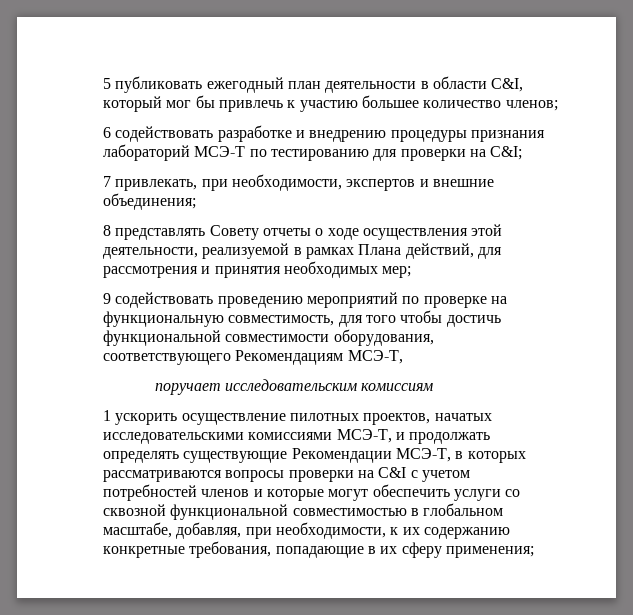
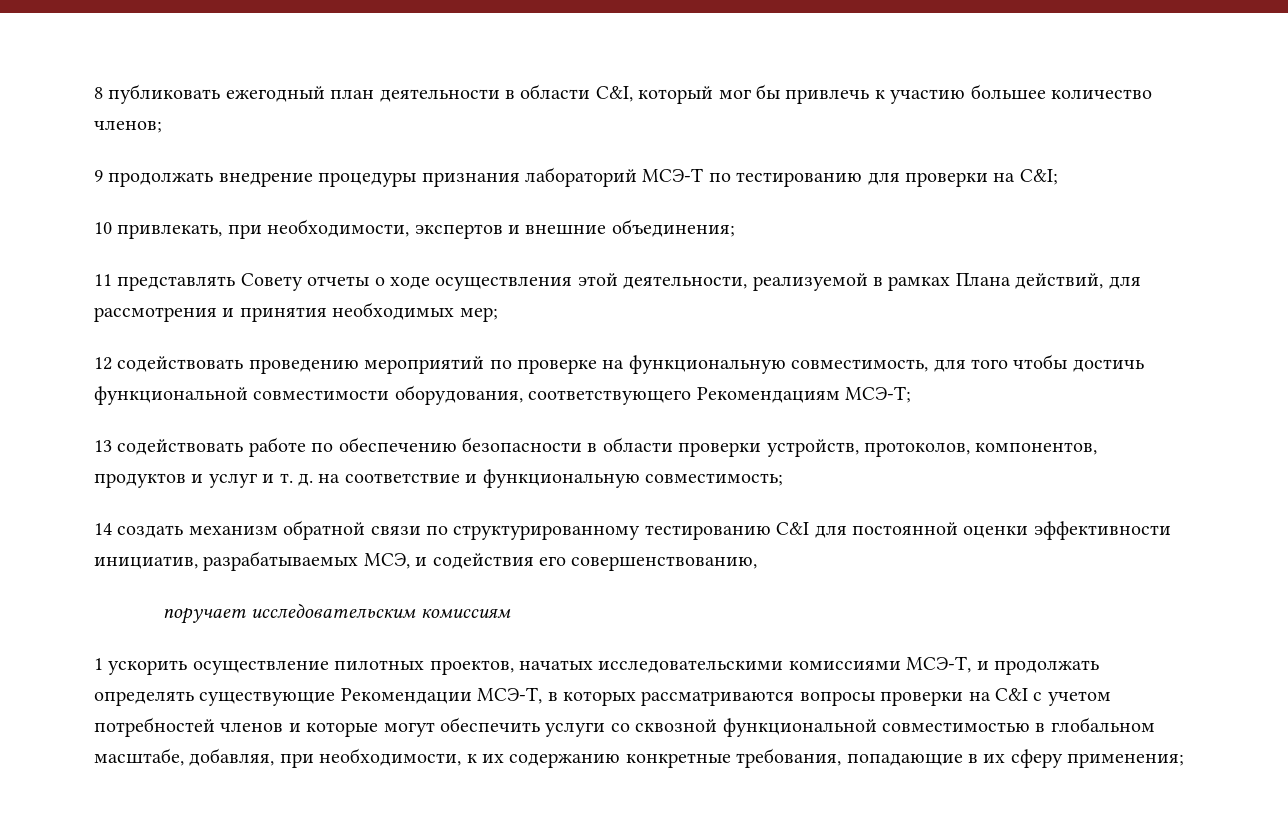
[103,78,111,89] 5 -> [94,87,103,99] 8
[103,125,387,142] 6 содействовать разработке и внедрению -> [94,170,313,187] 9 продолжать внедрение
[103,176,111,187] 7 -> [94,222,112,234] 10
[103,225,111,236] 8 -> [94,274,112,286] 11
[103,293,111,304] 9 -> [94,357,112,370] 12
[347,350,403,364] МСЭ-Т, -> [844,386,911,403] [94,437,1098,457] [94,469,783,488] [94,520,1171,540] [94,551,758,571] МСЭ-Т; // 13 содействовать работе по обеспечению безопасности в области проверки устройств, протоколов, компонентов, продуктов и услуг и т. д. на соответствие и функциональную совместимость; // 14 создать механизм обратной связи по структурированному тестированию C&I для постоянной оценки эффективности инициатив, разрабатываемых МСЭ, и содействия его совершенствованию,

